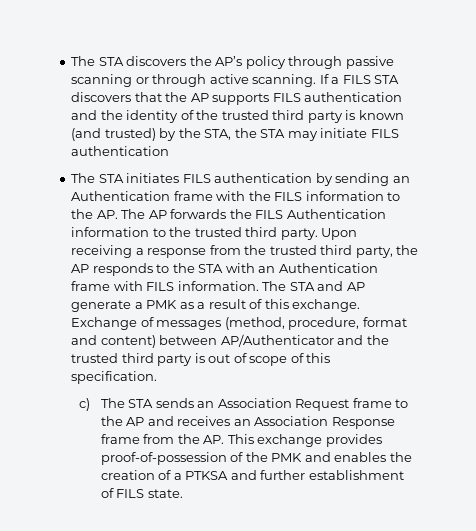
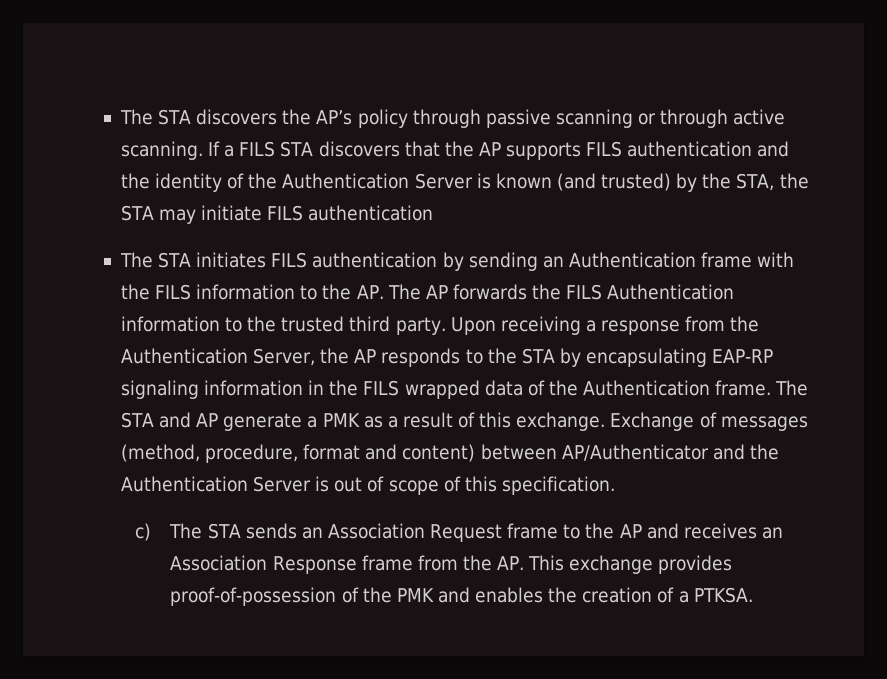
[221,110,343,123] trusted third party -> [282,173,473,189] Authentication Server
[269,245,393,258] trusted third party, -> [120,348,316,366] Authentication Server,
[225,263,378,273] [71,281,259,291] with an Authentication frame with FILS information. -> [559,348,774,367] [120,380,772,399] by encapsulating EAP-RP signaling information in the FILS wrapped data of the Authentication frame.
[71,353,193,366] trusted third party -> [120,476,312,492] Authentication Server
[185,470,404,480] [100,488,183,498] PTKSA and further establishment of FILS state. -> [693,587,753,603] PTKSA.

